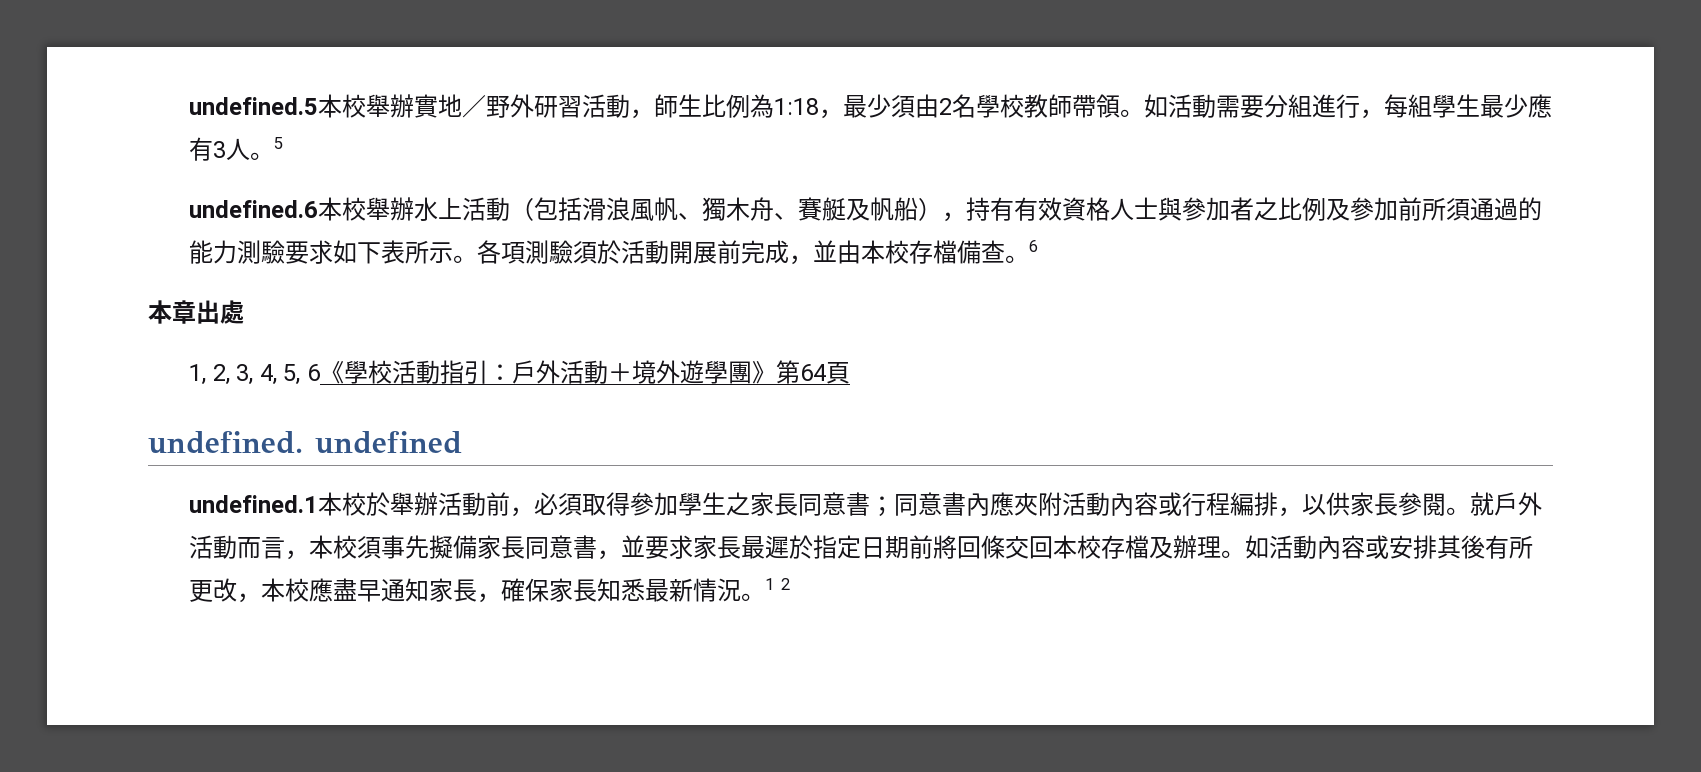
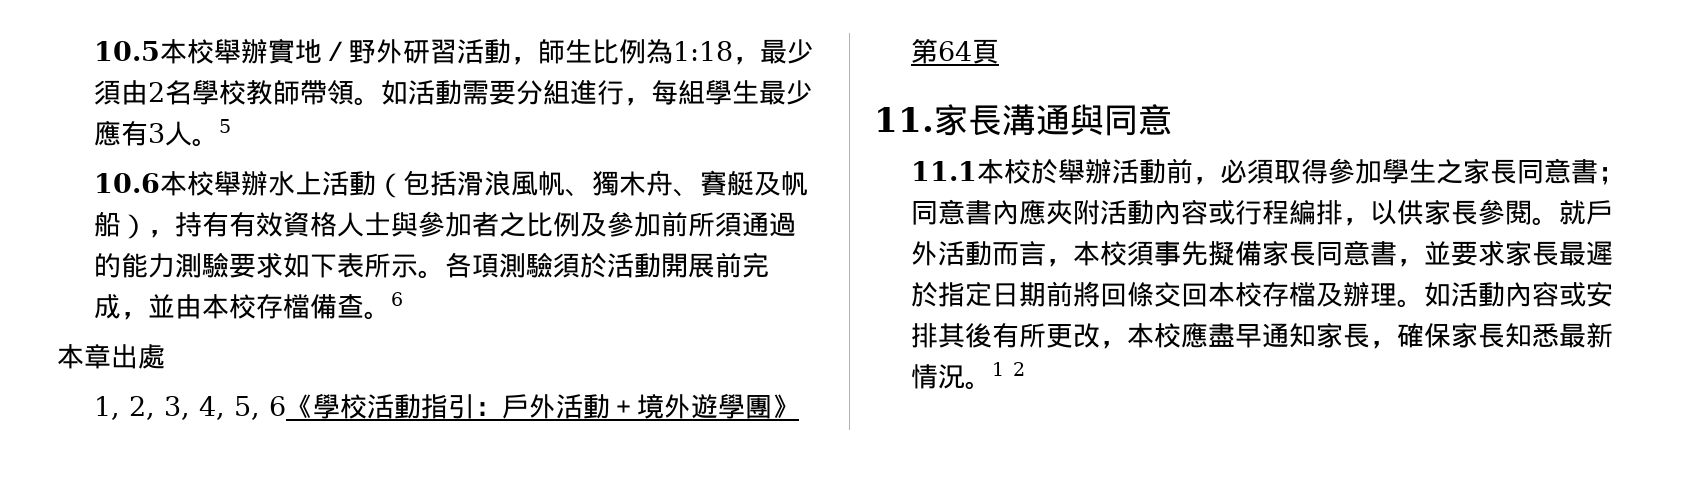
[189,97,319,115] undefined.5 -> [94,41,161,61] 10.5
[189,200,319,218] undefined.6 -> [94,173,161,193] 10.6
[148,431,462,454] [189,495,319,513] undefined. undefined // undefined.1 -> [874,104,1172,136] [911,161,978,181] 11.家長溝通與同意 // 11.1

